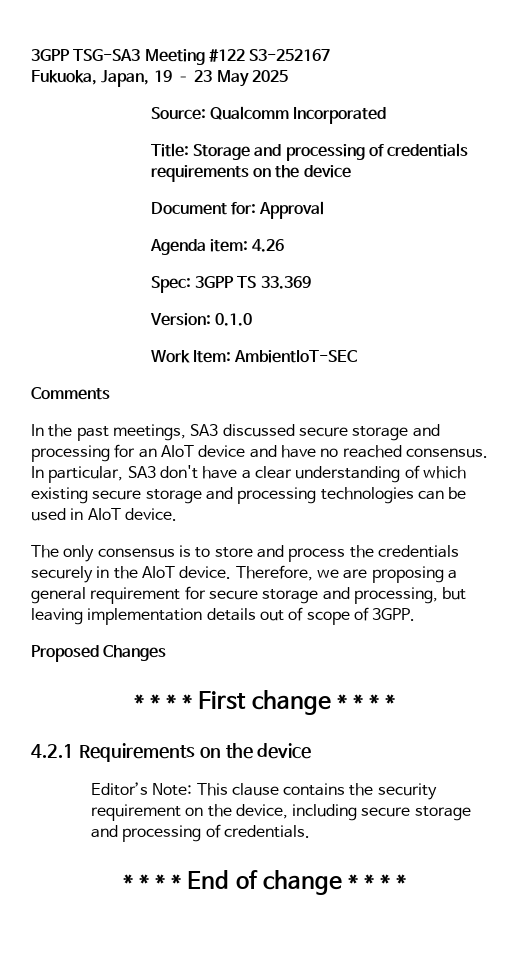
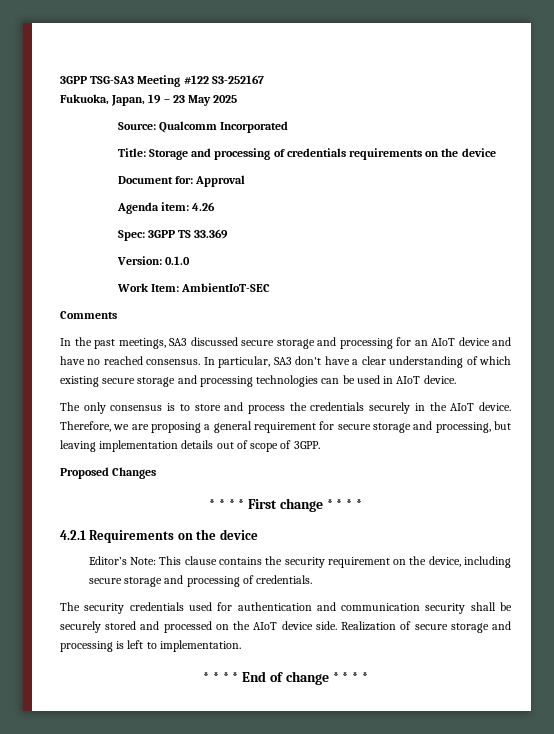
(310, 831) none -> [60,602,512,614] [60,621,511,633] [60,640,241,652] // The security credentials used for authentication and communication security shall be securely stored and processed on the AIoT device side. Realization of secure storage and processing is left to implementation.

